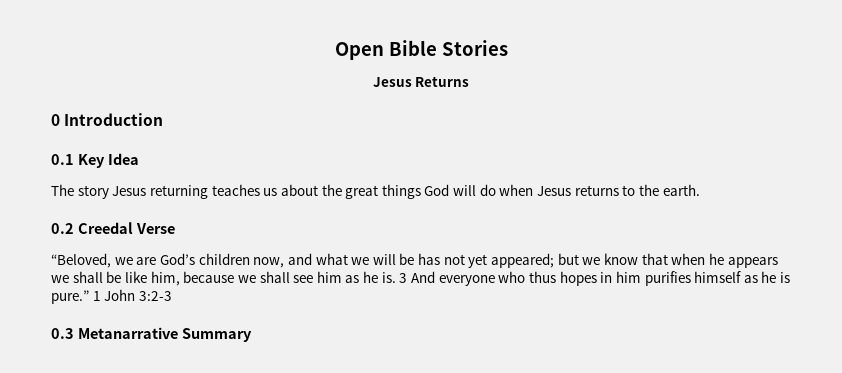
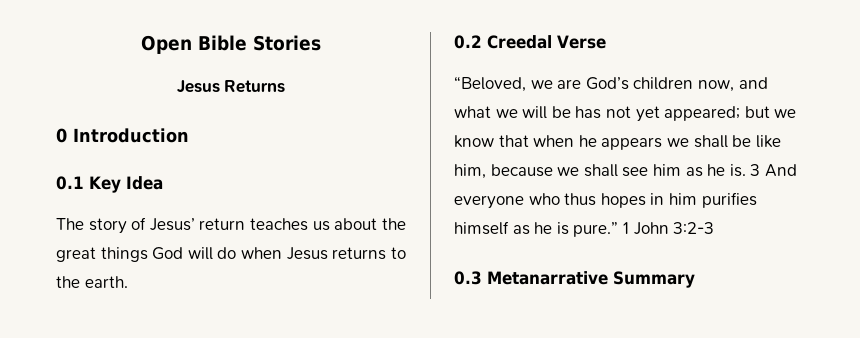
[112,185,208,199] Jesus returning -> [131,217,246,231] of Jesus’ return

